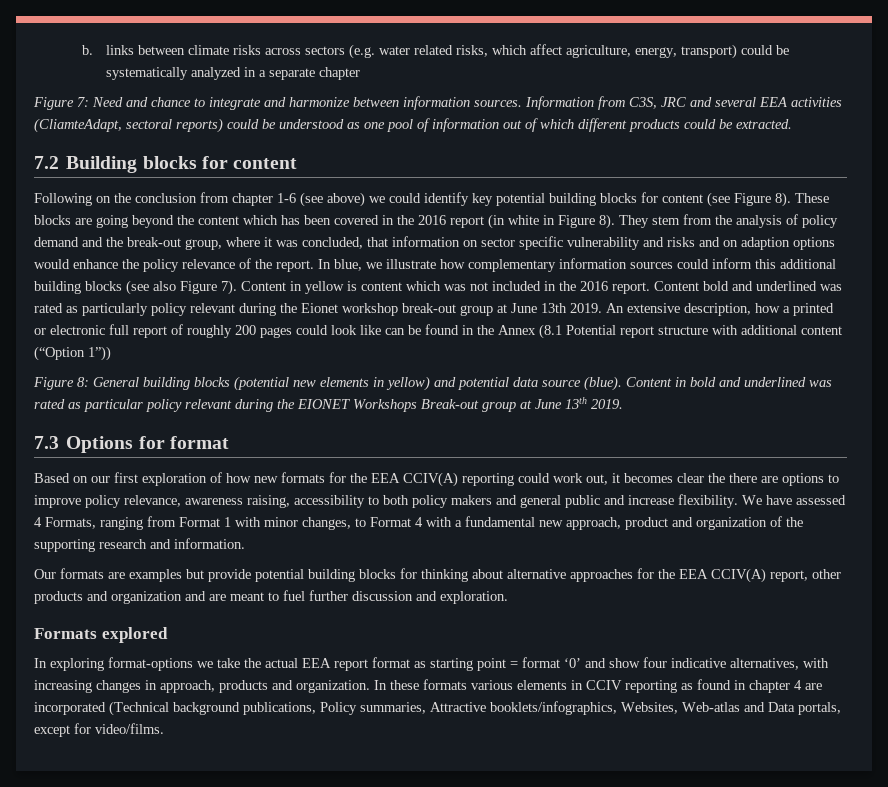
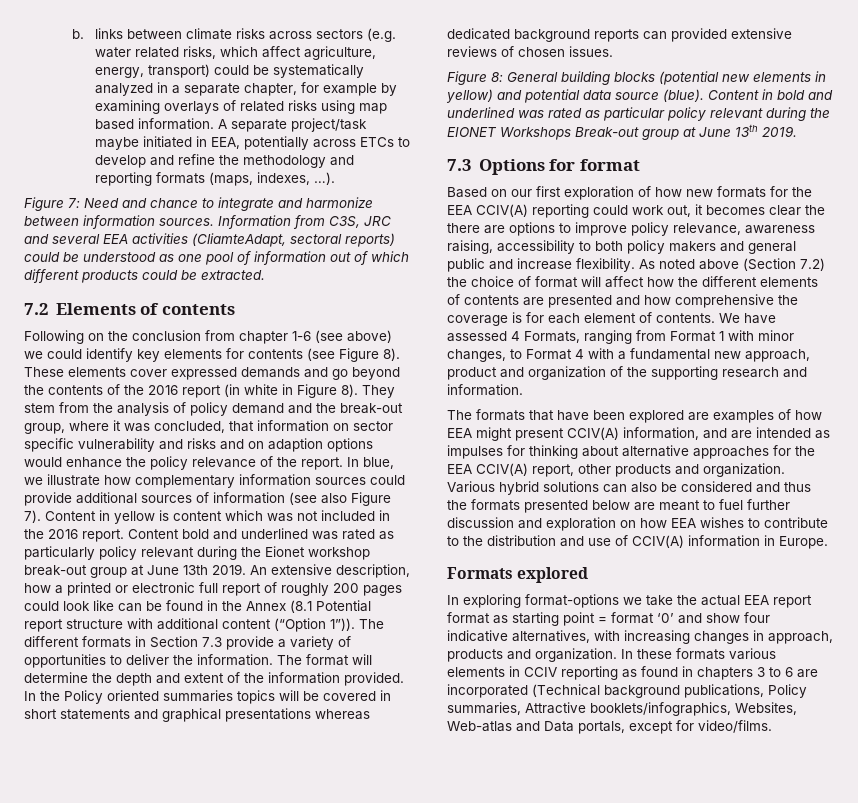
[319,67,361,80] chapter -> [244,82,398,96] [95,100,388,114] [95,118,368,132] [95,136,411,150] [95,154,355,168] [95,172,336,186] chapter, for example by examining overlays of related risks using map based information. A separate project/task maybe initiated in EEA, potentially across ETCs to develop and refine the methodology and reporting formats (maps, indexes, …).
[66,156,298,173] Building blocks for content -> [55,303,235,315] Elements of contents
[496,192,829,207] [34,215,394,228] potential building blocks for content (see Figure 8). These blocks are going beyond the content which has been covered in -> [164,348,400,362] [24,367,400,380] [24,384,120,395] elements for contents (see Figure 8). These elements cover expressed demands and go beyond the contents of
[712,258,836,269] [34,281,122,294] inform this additional building blocks -> [24,492,285,506] provide additional sources of information
[88,346,111,361] 1”)) -> [330,618,384,631] [24,636,351,650] [24,654,372,668] [24,672,404,686] [24,690,391,704] [24,708,370,722] [447,28,792,42] [447,46,613,57] 1”)). The different formats in Section 7.3 provide a variety of opportunities to deliver the information. The format will determine the depth and extent of the information provided. In the Policy oriented summaries topics will be covered in short statements and graphical presentations whereas dedicated background reports can provided extensive reviews of chosen issues.
(738, 501) none -> [639,258,825,271] [447,276,818,288] [447,294,798,308] [447,312,715,326] As noted above (Section 7.2) the choice of format will affect how the different elements of contents are presented and how comprehensive the coverage is for each element of contents.
[34,568,396,582] Our formats are examples but provide potential building blocks -> [447,409,822,423] [447,427,830,441] [447,445,503,459] The formats that have been explored are examples of how EEA might present CCIV(A) information, and are intended as impulses
[111,591,206,604] organization and -> [703,463,785,477] [447,481,811,495] [447,499,630,513] organization. Various hybrid solutions can also be considered and thus the formats presented below
[440,591,508,604] exploration. -> [546,517,828,531] [447,535,828,549] exploration on how EEA wishes to contribute to the distribution and use of CCIV(A) information in Europe.
[749,680,802,693] chapter 4 -> [697,667,793,680] chapters 3 to 6

